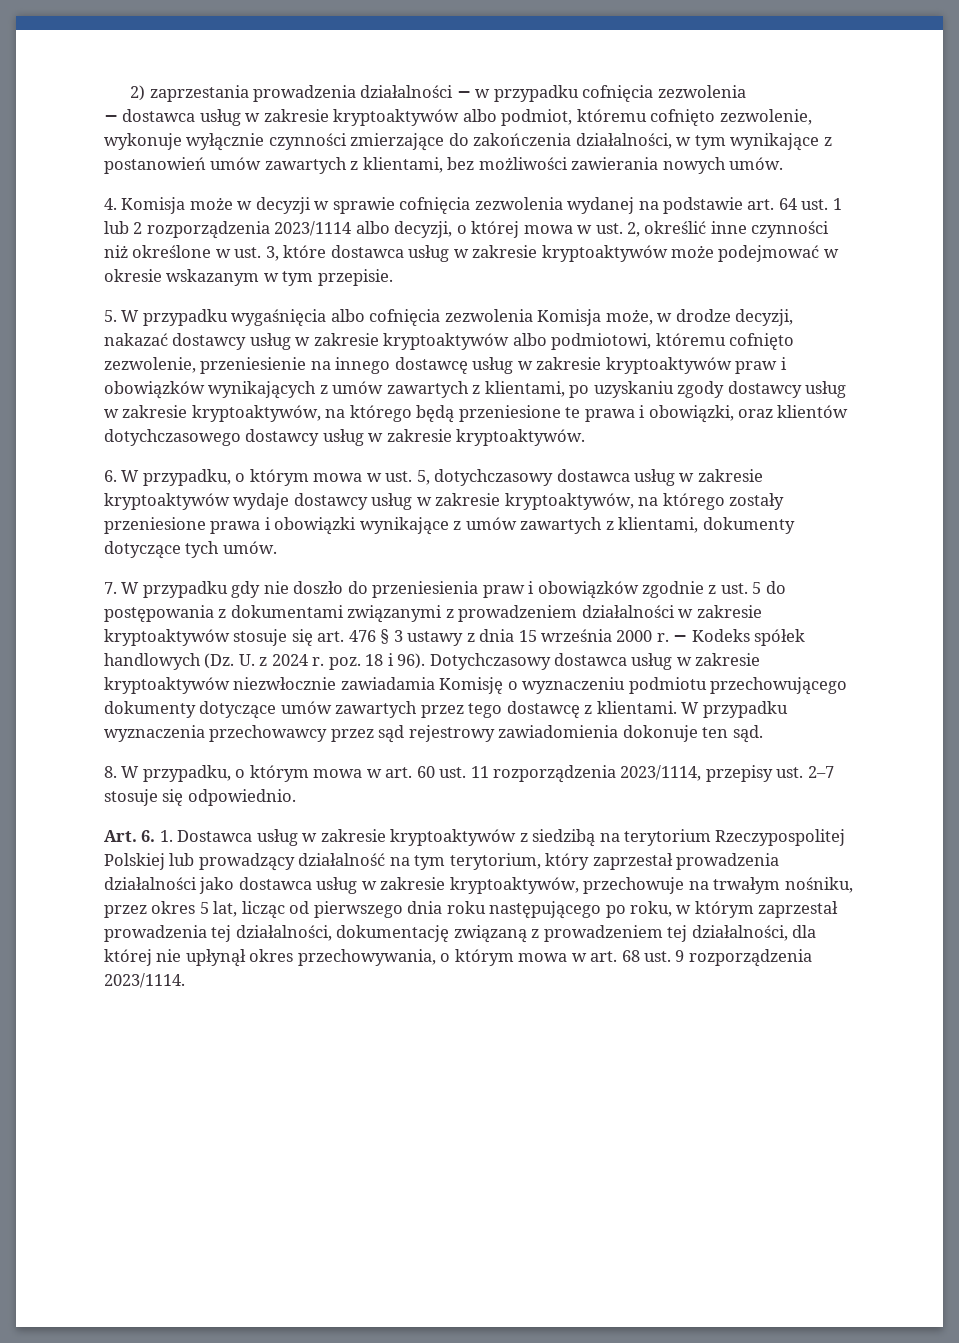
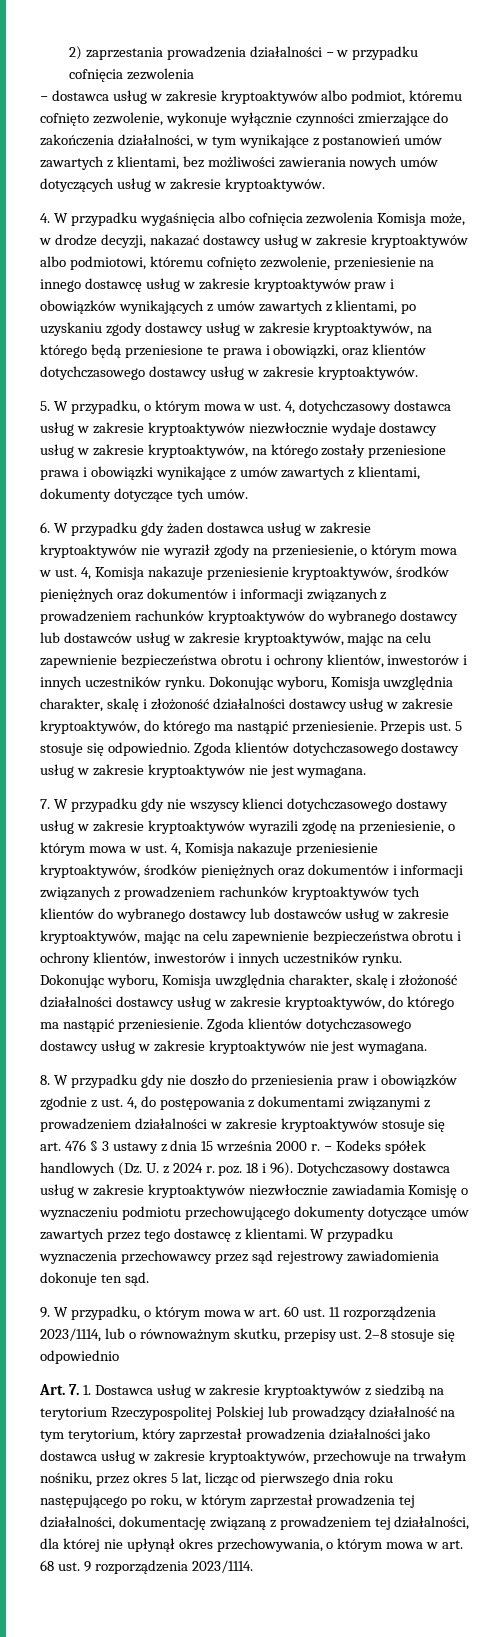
[729,157,784,170] [104,197,842,214] [104,221,830,239] [104,245,839,262] [104,269,393,286] [104,310,117,322] umów. // 4. Komisja może w decyzji w sprawie cofnięcia zezwolenia wydanej na podstawie art. 64 ust. 1 lub 2 rozporządzenia 2023/1114 albo decyzji, o której mowa w ust. 2, określić inne czynności niż określone w ust. 3, które dostawca usług w zakresie kryptoaktywów może podejmować w okresie wskazanym w tym przepisie. // 5. -> [400,157,439,167] [40,178,325,192] [40,213,50,223] umów dotyczących usług w zakresie kryptoaktywów. // 4.
[104,470,117,482] 6. -> [40,401,50,411] 5.
[416,470,430,485] 5, -> [285,401,296,414] 4,
(230, 501) none -> [248,422,328,434] niezwłocznie
(277, 547) none -> [40,522,372,536] [40,544,458,558] [39,566,450,580] [40,588,387,602] [40,610,458,624] [40,632,432,646] [40,654,468,668] [40,676,454,690] [40,698,454,712] [40,720,463,734] [40,742,460,756] [40,764,367,778] // 6. W przypadku gdy żaden dostawca usług w zakresie kryptoaktywów nie wyraził zgody na przeniesienie, o którym mowa w ust. 4, Komisja nakazuje przeniesienie kryptoaktywów, środków pieniężnych oraz dokumentów i informacji związanych z prowadzeniem rachunków kryptoaktywów do wybranego dostawcy lub dostawców usług w zakresie kryptoaktywów, mając na celu zapewnienie bezpieczeństwa obrotu i ochrony klientów, inwestorów i innych uczestników rynku. Dokonując wyboru, Komisja uwzględnia charakter, skalę i złożoność działalności dostawcy usług w zakresie kryptoaktywów, do którego ma nastąpić przeniesienie. Przepis ust. 5 stosuje się odpowiednio. Zgoda klientów dotychczasowego dostawcy usług w zakresie kryptoaktywów nie jest wymagana.
(289, 587) none -> [188,798,449,812] [40,820,456,834] [40,842,379,856] [40,864,464,878] [40,886,420,900] [40,908,450,922] [40,930,462,944] [40,952,403,966] [40,974,458,988] [40,996,455,1010] [40,1018,411,1032] [40,1040,428,1054] [40,1074,186,1088] wszyscy klienci dotychczasowego dostawy usług w zakresie kryptoaktywów wyrazili zgodę na przeniesienie, o którym mowa w ust. 4, Komisja nakazuje przeniesienie kryptoaktywów, środków pieniężnych oraz dokumentów i informacji związanych z prowadzeniem rachunków kryptoaktywów tych klientów do wybranego dostawcy lub dostawców usług w zakresie kryptoaktywów, mając na celu zapewnienie bezpieczeństwa obrotu i ochrony klientów, inwestorów i innych uczestników rynku. Dokonując wyboru, Komisja uwzględnia charakter, skalę i złożoność działalności dostawcy usług w zakresie kryptoaktywów, do którego ma nastąpić przeniesienie. Zgoda klientów dotychczasowego dostawcy usług w zakresie kryptoaktywów nie jest wymagana. // 8. W przypadku gdy nie
[752,582,762,594] 5 -> [126,1097,137,1110] 4,
[104,766,117,778] 8. -> [40,1307,50,1318] 9.
(702, 773) none -> [104,1328,280,1342] lub o równoważnym skutku,
[807,766,834,778] [104,789,296,806] 2–7 stosuje się odpowiednio. -> [365,1329,456,1342] [40,1350,119,1364] 2–8 stosuje się odpowiednio
[141,830,156,842] 6. -> [68,1384,79,1395] 7.

